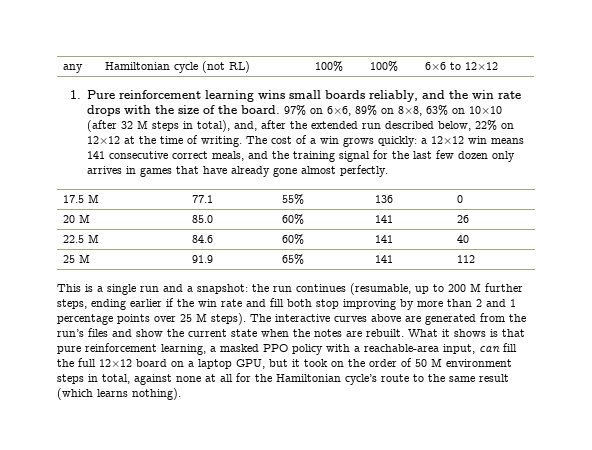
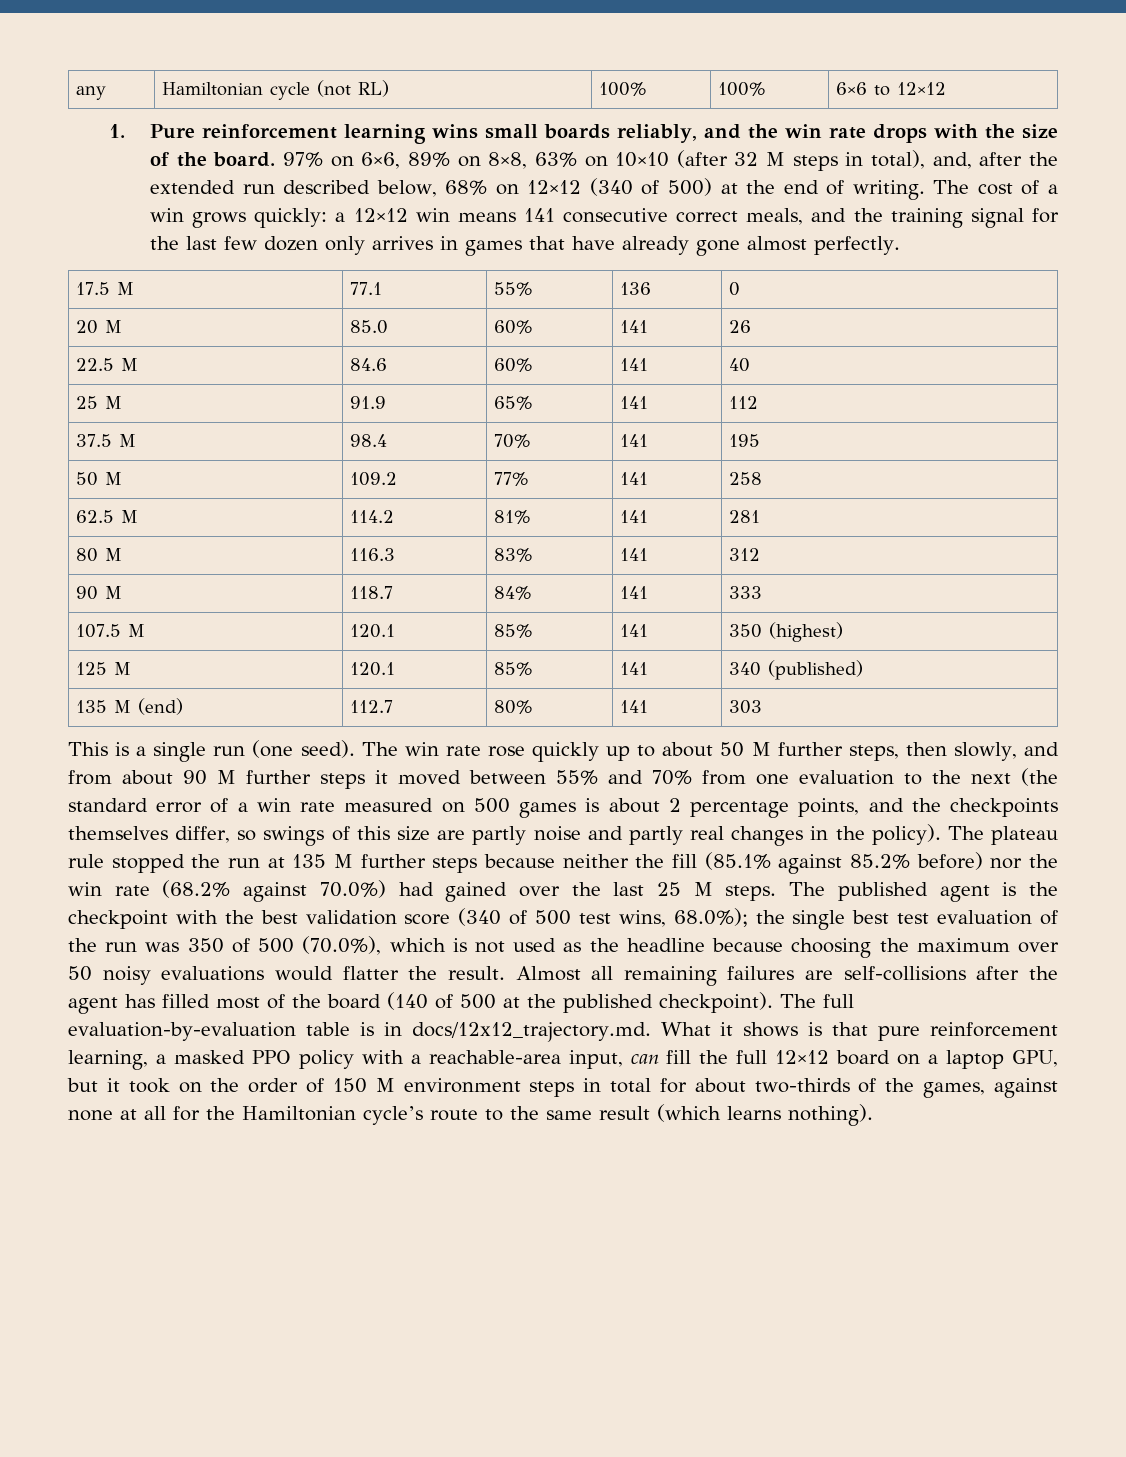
[475,120,498,131] 22% -> [445,180,488,195] 68%
[124,136,184,144] at the time -> [589,178,819,196] (340 of 500) at the end
(476, 259) none -> [76,434,137,447] [350,434,388,447] [494,434,532,448] [620,434,649,447] [729,434,761,447] [76,472,123,486] [350,472,398,486] [494,472,530,486] [620,472,649,485] [729,472,763,485] [76,510,139,523] [350,510,395,523] [494,510,532,524] [620,510,649,523] [729,510,761,523] [76,548,123,562] [350,548,396,561] [494,548,534,562] [620,548,649,561] [729,548,761,561] [76,586,123,600] [350,586,394,599] [494,586,533,600] [620,586,649,599] [729,586,763,599] [76,624,146,638] [350,624,396,638] [494,624,534,638] [620,624,649,637] [729,622,844,642] [76,662,132,675] [350,662,396,676] [494,662,534,676] [620,662,649,675] [729,660,864,680] [76,698,184,715] [350,700,394,713] [494,700,534,714] [620,700,649,713] [729,700,763,714] // 37.5 M | 98.4 | 70% | 141 | 195 // 50 M | 109.2 | 77% | 141 | 258 // 62.5 M | 114.2 | 81% | 141 | 281 // 80 M | 116.3 | 83% | 141 | 312 // 90 M | 118.7 | 84% | 141 | 333 // 107.5 M | 120.1 | 85% | 141 | 350 (highest) // 125 M | 120.1 | 85% | 141 | 340 (published) // 135 M (end) | 112.7 | 80% | 141 | 303
[163,283,523,295] [57,298,516,310] [57,313,526,325] [57,328,404,337] and a snapshot: the run continues (resumable, up to 200 M further steps, ending earlier if the win rate and fill both stop improving by more than 2 and 1 percentage points over 25 M steps). The interactive curves above are generated from the run’s files and show the current state when the notes are rebuilt. -> [252,740,1059,762] [68,768,1058,789] [68,798,1059,818] [68,824,1058,846] [68,852,1058,874] [68,880,1059,902] [68,908,1058,930] [68,936,1059,958] [68,966,1058,986] [68,992,854,1014] [68,1022,651,1042] (one seed). The win rate rose quickly up to about 50 M further steps, then slowly, and from about 90 M further steps it moved between 55% and 70% from one evaluation to the next (the standard error of a win rate measured on 500 games is about 2 percentage points, and the checkpoints themselves differ, so swings of this size are partly noise and partly real changes in the policy). The plateau rule stopped the run at 135 M further steps because neither the fill (85.1% against 85.2% before) nor the win rate (68.2% against 70.0%) had gained over the last 25 M steps. The published agent is the checkpoint with the best validation score (340 of 500 test wins, 68.0%); the single best test evaluation of the run was 350 of 500 (70.0%), which is not used as the headline because choosing the maximum over 50 noisy evaluations would flatter the result. Almost all remaining failures are self-collisions after the agent has filled most of the board (140 of 500 at the published checkpoint). The full evaluation-by-evaluation table is in docs/12x12_trajectory.md.
[415,359,427,367] 50 -> [332,1078,367,1093] 150
[102,374,130,384] total, -> [610,1078,986,1098] total for about two-thirds of the games,

